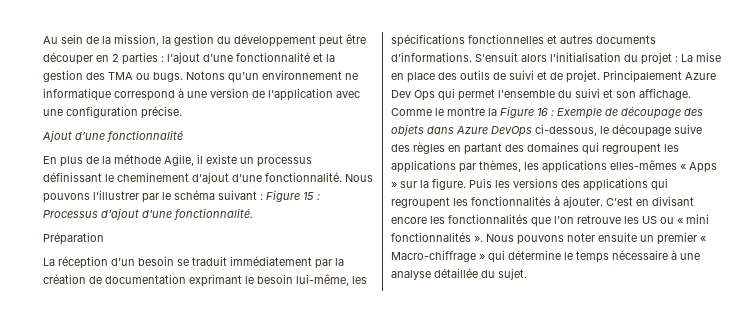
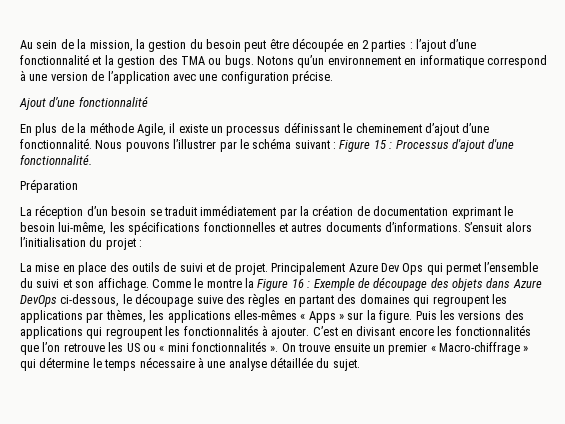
[234,34,316,47] développement -> [206,39,241,49] besoin
[43,52,93,65] découper -> [292,38,344,52] découpée
[345,73,358,80] ne -> [404,58,417,65] en
(678, 59) none -> (143, 243) //
[486,233,595,245] Nous pouvons noter -> [281,343,331,352] On trouve

